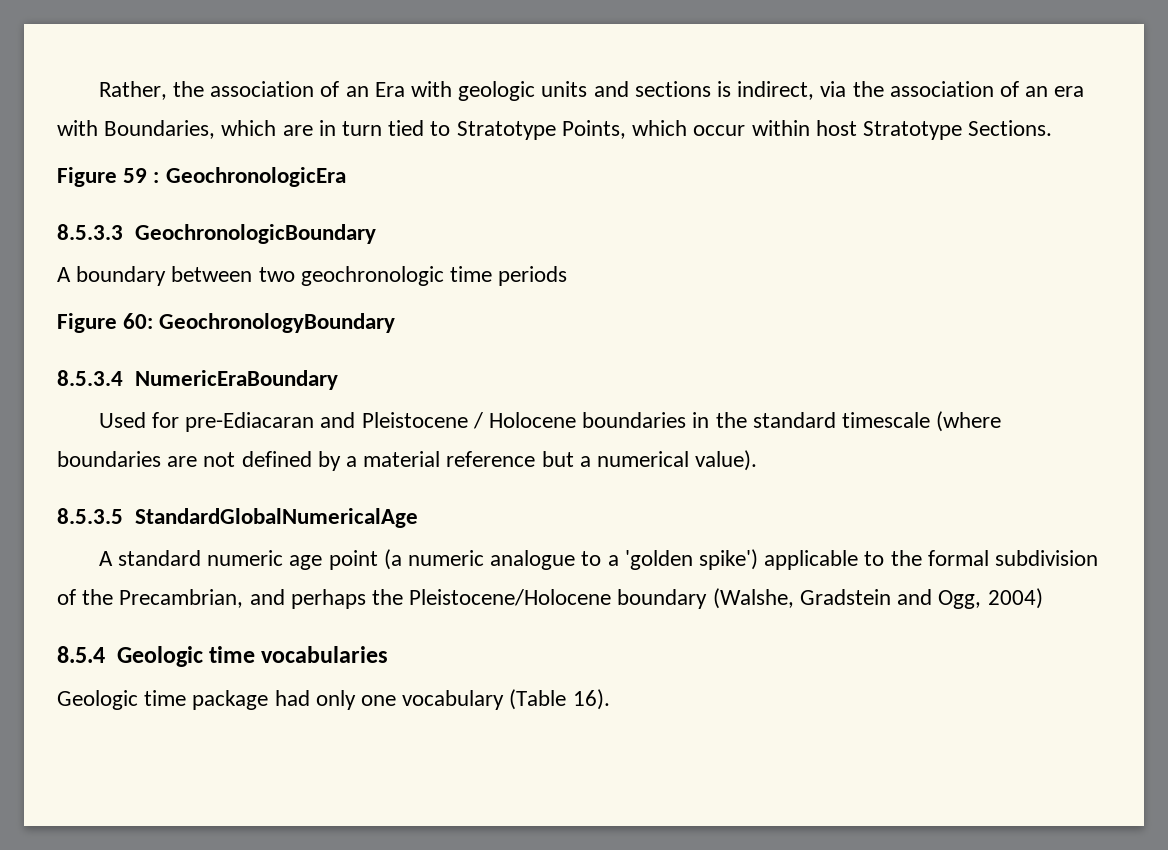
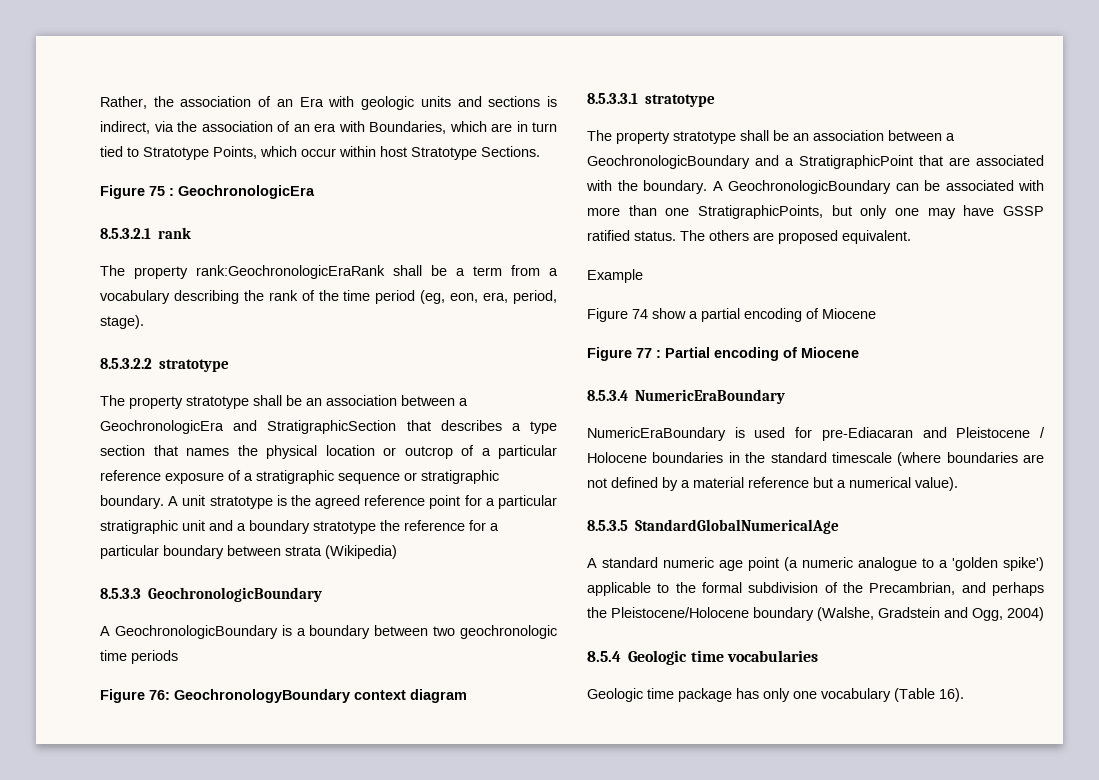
[123,168,148,183] 59 -> [149,186,165,196] 75
(346, 177) none -> [100,227,192,239] [100,265,558,279] [100,290,558,304] [100,315,144,329] [100,358,230,372] [100,395,468,409] [100,420,557,434] [100,445,557,459] [100,470,499,484] [100,495,557,509] [100,520,499,534] [100,545,397,559] // 8.5.3.2.1 rank // The property rank:GeochronologicEraRank shall be a term from a vocabulary describing the rank of the time period (eg, eon, era, period, stage). // 8.5.3.2.2 stratotype // The property stratotype shall be an association between a GeochronologicEra and StratigraphicSection that describes a type section that names the physical location or outcrop of a particular reference exposure of a stratigraphic sequence or stratigraphic boundary. A unit stratotype is the agreed reference point for a particular stratigraphic unit and a boundary stratotype the reference for a particular boundary between strata (Wikipedia)
(71, 274) none -> [114,625,306,639] GeochronologicBoundary is a
[123,313,154,329] 60: -> [149,690,170,700] 76:
(396, 323) none -> [354,689,467,703] [587,93,716,107] [587,130,955,144] [587,155,1044,169] [586,180,1044,194] [587,205,1044,219] [587,230,911,244] [587,269,643,283] [587,308,876,322] [587,347,859,361] context diagram // 8.5.3.3.1 stratotype // The property stratotype shall be an association between a GeochronologicBoundary and a StratigraphicPoint that are associated with the boundary. A GeochronologicBoundary can be associated with more than one StratigraphicPoints, but only one may have GSSP ratified status. The others are proposed equivalent. // Example // Figure 74 show a partial encoding of Miocene // Figure 77 : Partial encoding of Miocene
[98,412,146,428] Used -> [587,427,786,441] NumericEraBoundary is used
[274,690,310,706] had -> [736,688,759,699] has

